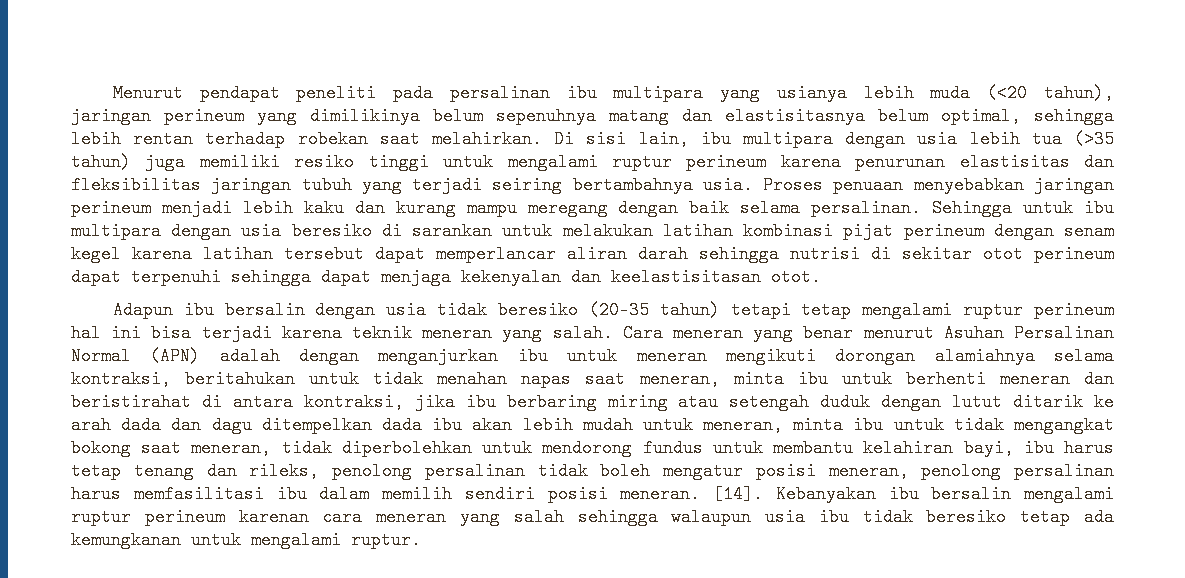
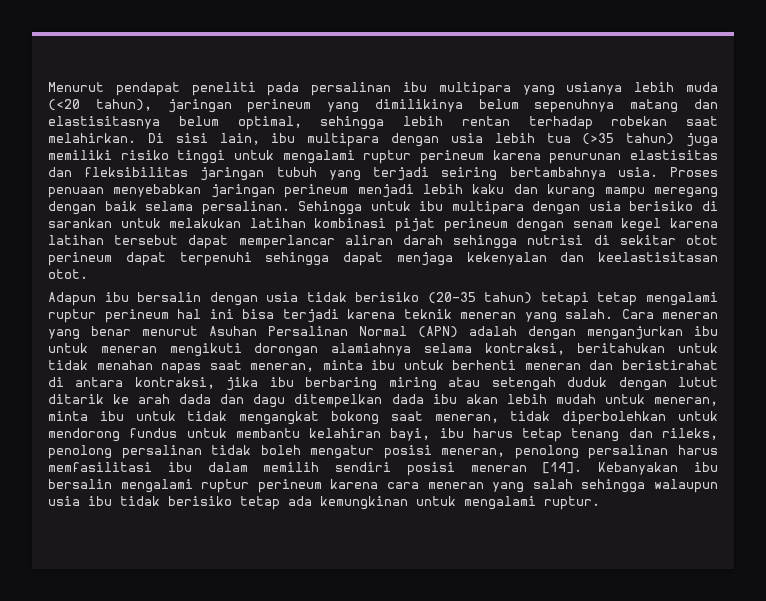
[294,153,355,171] resiko -> [120,150,169,160] risiko
[291,222,372,240] beresiko -> [629,201,694,211] berisiko
[497,301,578,319] beresiko -> [355,292,420,302] berisiko
[620,485,701,503] meneran. -> [470,465,527,472] meneran
[238,508,309,526] karenan -> [330,479,379,489] karena
[926,508,1007,526] beresiko -> [168,496,232,506] berisiko
[71,531,181,549] kemungkanan -> [320,496,408,510] kemungkinan

